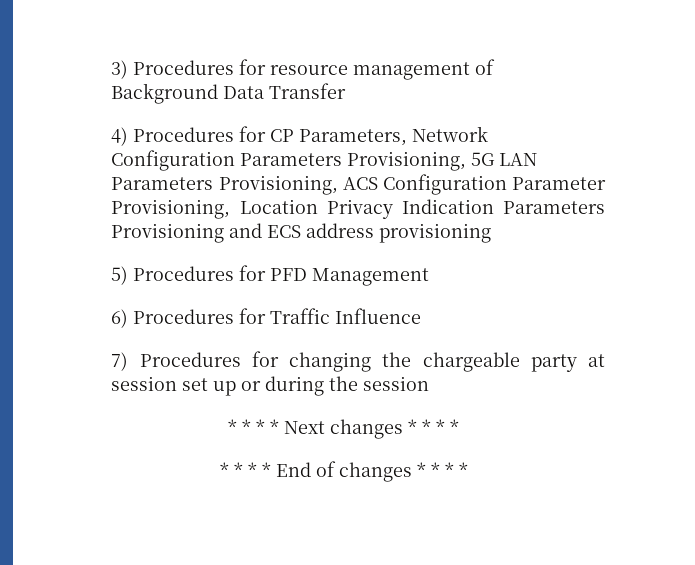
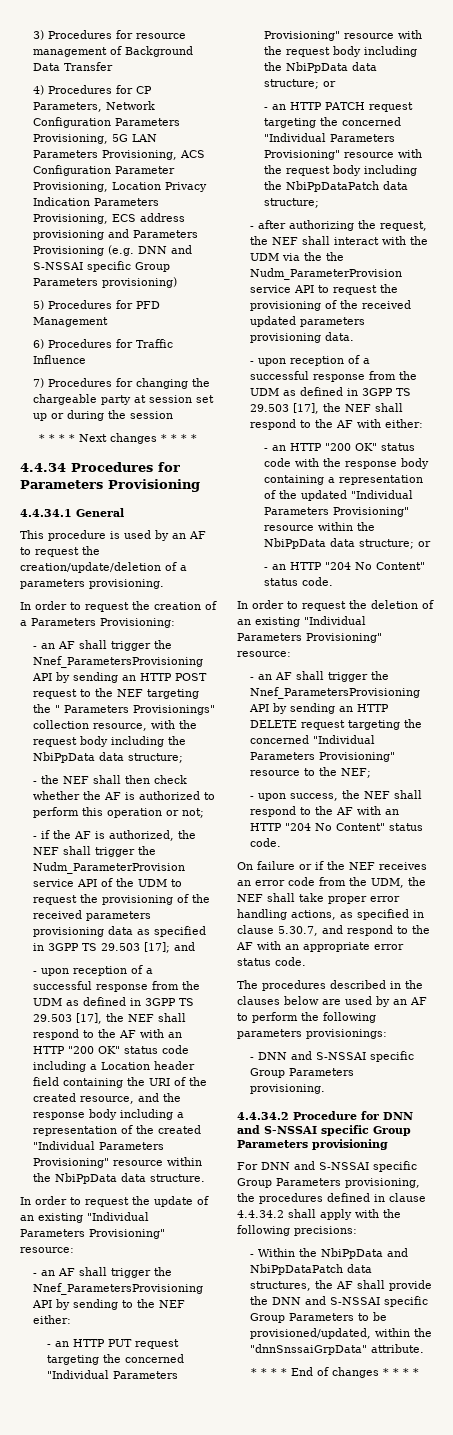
[111,223,263,243] Provisioning and -> [33,214,109,224] Provisioning,
(492, 233) none -> [108,229,199,238] [33,245,193,256] [33,261,171,272] [33,277,178,288] and Parameters Provisioning (e.g. DNN and S-NSSAI specific Group Parameters provisioning)
(459, 426) none -> [20,462,180,472] [20,479,200,492] [20,508,124,517] [20,530,206,541] [20,546,100,557] [20,562,187,573] [20,579,164,589] [20,601,217,612] [20,618,175,628] [33,640,173,651] [33,656,204,668] [32,672,208,683] [33,688,200,699] [33,704,216,715] [33,720,198,731] [33,736,187,747] [33,752,184,763] [33,775,188,784] [33,791,216,800] [33,807,205,818] [33,830,197,841] [33,846,157,857] [33,862,186,874] [33,878,183,887] [33,894,211,905] [33,910,152,921] [33,926,207,937] [33,942,196,953] [33,965,154,976] [33,981,201,992] [33,997,195,1006] [33,1013,187,1024] [33,1029,183,1040] [33,1045,190,1054] [33,1061,196,1072] [33,1077,208,1088] [33,1093,182,1104] [33,1109,185,1120] [33,1125,202,1136] [33,1141,165,1150] [33,1157,203,1168] [33,1173,206,1184] [20,1196,209,1207] [20,1212,149,1223] [20,1229,165,1239] [20,1247,74,1253] [33,1267,173,1278] [33,1283,204,1295] [32,1299,186,1310] [33,1315,72,1324] [46,1339,179,1349] [46,1354,184,1365] [46,1370,178,1379] [263,30,422,41] [263,46,417,57] [263,62,377,73] [263,79,336,89] [263,102,413,112] [263,117,401,128] [263,133,395,142] [263,149,422,160] [263,165,417,176] [263,181,408,192] [263,198,319,208] [250,220,428,231] [250,236,429,245] [250,252,345,261] [250,268,403,280] [250,284,399,295] [250,300,412,311] [250,316,366,327] [250,332,355,343] [250,355,371,366] [250,371,418,382] [250,387,412,396] [250,403,404,414] [250,419,424,430] [263,443,415,451] [263,458,429,469] [263,475,423,485] [263,490,413,501] [263,507,409,517] [263,522,375,531] [263,538,431,549] [263,562,425,570] [263,577,333,586] [237,600,434,611] [237,616,366,627] [237,633,382,643] [237,651,291,657] [250,671,390,682] [250,687,421,699] [249,703,390,714] [250,719,423,730] [250,735,376,744] [250,752,396,762] [250,767,372,778] [250,790,423,801] [250,806,400,817] [250,823,424,831] [250,838,282,847] [237,861,427,870] [237,877,426,888] [237,893,400,904] [237,909,424,920] [237,925,430,936] [236,941,404,952] [237,957,306,966] [237,980,423,991] [237,996,427,1007] [237,1012,376,1023] [237,1029,387,1039] [250,1051,415,1062] [250,1068,355,1078] [250,1084,326,1094] [237,1111,413,1120] [237,1125,411,1136] [237,1139,388,1150] [237,1161,417,1172] [237,1178,420,1188] [237,1193,426,1204] [237,1209,401,1220] [237,1225,357,1236] [250,1248,409,1259] [250,1264,373,1275] [250,1280,433,1291] [250,1296,429,1307] [250,1312,388,1323] [250,1328,433,1339] [250,1344,425,1355] // 4.4.34 Procedures for Parameters Provisioning // 4.4.34.1 General // This procedure is used by an AF to request the creation/update/deletion of a parameters provisioning. // In order to request the creation of a Parameters Provisioning: // - an AF shall trigger the Nnef_ParametersProvisioning API by sending an HTTP POST request to the NEF targeting the " Parameters Provisionings" collection resource, with the request body including the NbiPpData data structure; // - the NEF shall then check whether the AF is authorized to perform this operation or not; // - if the AF is authorized, the NEF shall trigger the Nudm_ParameterProvision service API of the UDM to request the provisioning of the received parameters provisioning data as specified in 3GPP TS 29.503 [17]; and // - upon reception of a successful response from the UDM as defined in 3GPP TS 29.503 [17], the NEF shall respond to the AF with an HTTP "200 OK" status code including a Location header field containing the URI of the created resource, and the response body including a representation of the created "Individual Parameters Provisioning" resource within the NbiPpData data structure. // In order to request the update of an existing "Individual Parameters Provisioning" resource: // - an AF shall trigger the Nnef_ParametersProvisioning API by sending to the NEF either: // - an HTTP PUT request targeting the concerned "Individual Parameters Provisioning" resource with the request body including the NbiPpData data structure; or // - an HTTP PATCH request targeting the concerned "Individual Parameters Provisioning" resource with the request body including the NbiPpDataPatch data structure; // - after authorizing the request, the NEF shall interact with the UDM via the the Nudm_ParameterProvision service API to request the provisioning of the received updated parameters provisioning data. // - upon reception of a successful response from the UDM as defined in 3GPP TS 29.503 [17], the NEF shall respond to the AF with either: // - an HTTP "200 OK" status code with the response body containing a representation of the updated "Individual Parameters Provisioning" resource within the NbiPpData data structure; or // - an HTTP "204 No Content" status code. // In order to request the deletion of an existing "Individual Parameters Provisioning" resource: // - an AF shall trigger the Nnef_ParametersProvisioning API by sending an HTTP DELETE request targeting the concerned "Individual Parameters Provisioning" resource to the NEF; // - upon success, the NEF shall respond to the AF with an HTTP "204 No Content" status code. // On failure or if the NEF receives an error code from the UDM, the NEF shall take proper error handling actions, as specified in clause 5.30.7, and respond to the AF with an appropriate error status code. // The procedures described in the clauses below are used by an AF to perform the following parameters provisionings: // - DNN and S-NSSAI specific Group Parameters provisioning. // 4.4.34.2 Procedure for DNN and S-NSSAI specific Group Parameters provisioning // For DNN and S-NSSAI specific Group Parameters provisioning, the procedures defined in clause 4.4.34.2 shall apply with the following precisions: // - Within the NbiPpData and NbiPpDataPatch data structures, the AF shall provide the DNN and S-NSSAI specific Group Parameters to be provisioned/updated, within the "dnnSnssaiGrpData" attribute.

